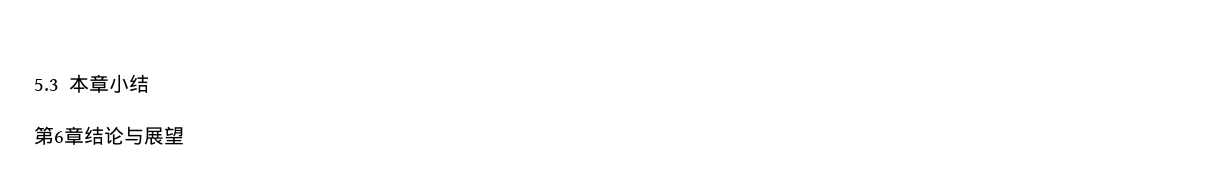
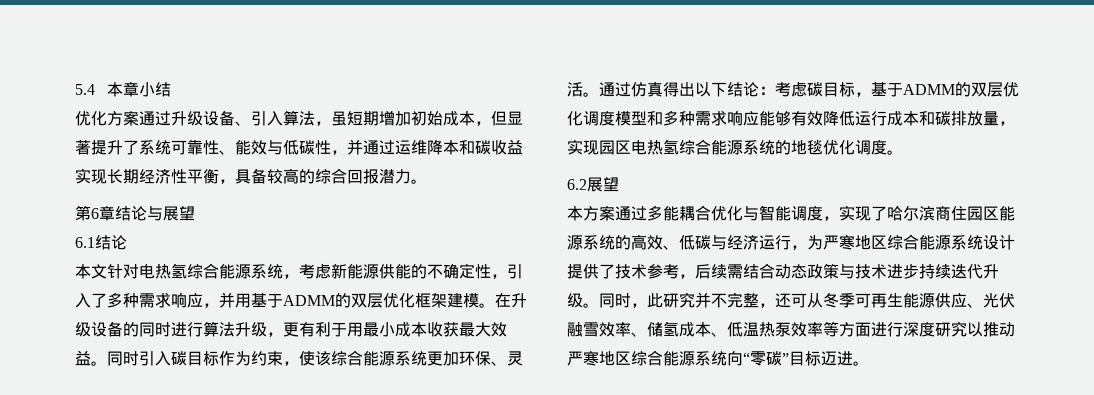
[34,79,59,91] 5.3 -> [75,84,95,95] 5.4
(149, 83) none -> [75,110,523,126] [75,139,523,155] [75,168,427,184] // 优化方案通过升级设备、引入算法，虽短期增加初始成本，但显著提升了系统可靠性、能效与低碳性，并通过运维降本和碳收益实现长期经济性平衡，具备较高的综合回报潜力。
(184, 135) none -> [75,235,127,250] [75,263,523,279] [75,292,527,308] [75,321,507,337] [75,350,523,366] [567,81,1019,97] [567,110,1015,126] [567,139,903,155] [567,176,619,192] [567,205,1015,221] [567,234,1015,250] [567,263,999,279] [567,292,1015,308] [567,321,1015,337] [567,350,869,366] // 6.1结论 // 本文针对电热氢综合能源系统，考虑新能源供能的不确定性，引入了多种需求响应，并用基于ADMM的双层优化框架建模。在升级设备的同时进行算法升级，更有利于用最小成本收获最大效益。同时引入碳目标作为约束，使该综合能源系统更加环保、灵活。通过仿真得出以下结论：考虑碳目标，基于ADMM的双层优化调度模型和多种需求响应能够有效降低运行成本和碳排放量，实现园区电热氢综合能源系统的地毯优化调度。 // 6.2展望 // 本方案通过多能耦合优化与智能调度，实现了哈尔滨商住园区能源系统的高效、低碳与经济运行，为严寒地区综合能源系统设计提供了技术参考，后续需结合动态政策与技术进步持续迭代升级。同时，此研究并不完整，还可从冬季可再生能源供应、光伏融雪效率、储氢成本、低温热泵效率等方面进行深度研究以推动严寒地区综合能源系统向“零碳”目标迈进。

